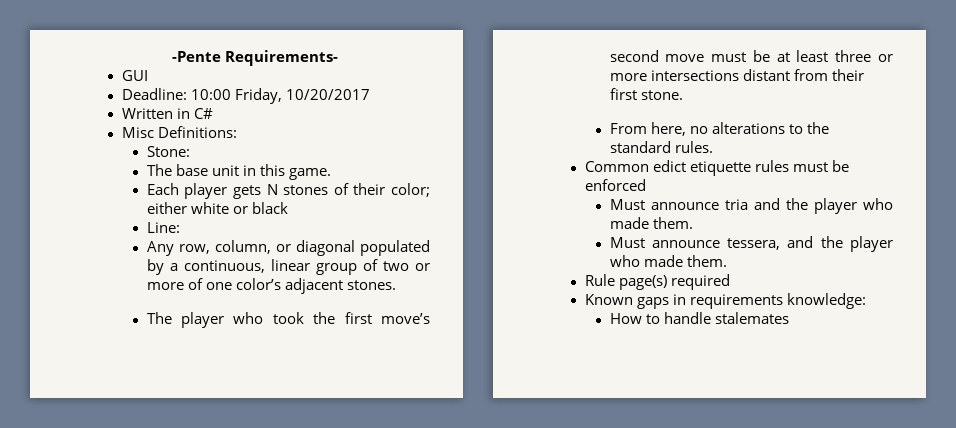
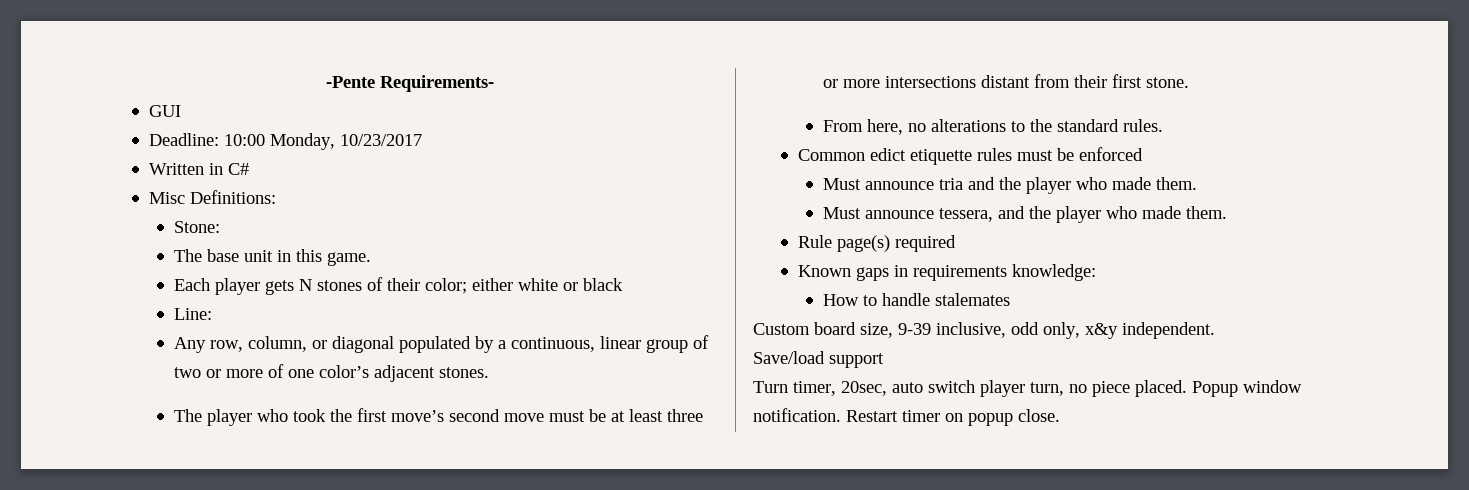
[234,88,370,104] Friday, 10/20/2017 -> [270,133,423,150] Monday, 10/23/2017
(789, 318) none -> [753,322,1215,339] [753,351,884,368] [753,380,1302,397] [753,408,1060,426] // Custom board size, 9-39 inclusive, odd only, x&y independent. // Save/load support // Turn timer, 20sec, auto switch player turn, no piece placed. Popup window notification. Restart timer on popup close.

